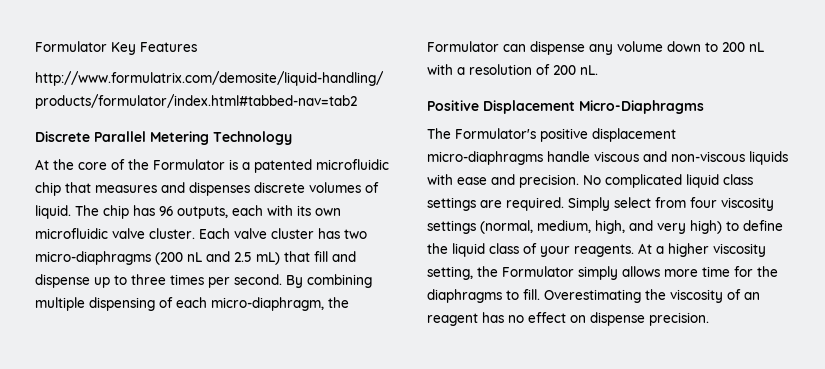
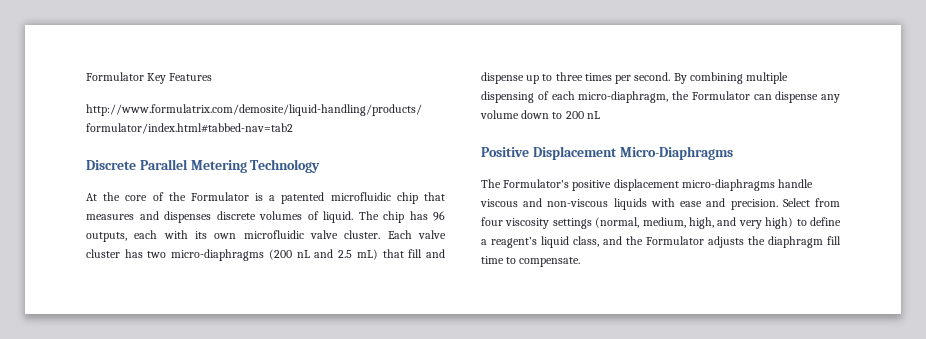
[427,64,598,75] with a resolution of 200 nL. -> (600, 115) none
[583,174,753,188] [427,197,651,211] No complicated liquid class settings are required. Simply select -> [782,198,810,207] Select
[427,243,766,257] [427,266,778,280] [427,289,760,303] [427,312,709,326] the liquid class of your reagents. At a higher viscosity setting, the Formulator simply allows more time for the diaphragms to fill. Overestimating the viscosity of an reagent has no effect on dispense precision. -> [481,236,841,248] [481,256,581,267] a reagent’s liquid class, and the Formulator adjusts the diaphragm fill time to compensate.

